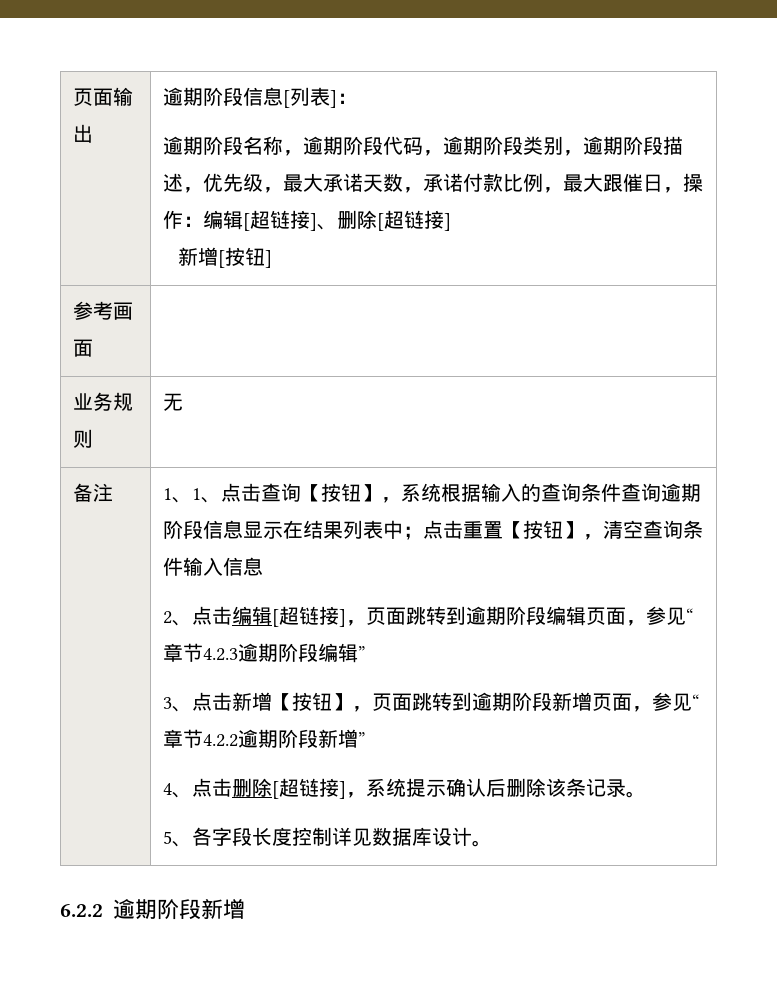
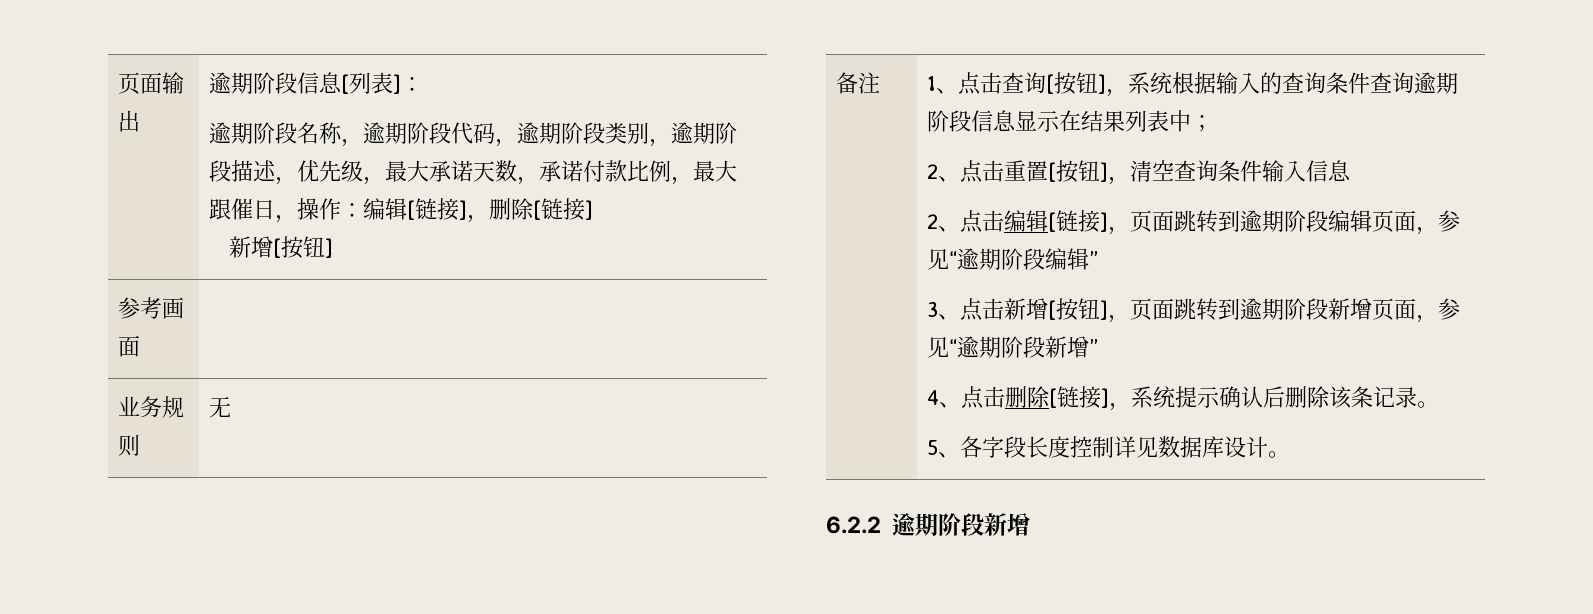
[249,210,404,231] 超链接]、删除[超 -> [415,198,542,223] 链接]，删除[
[191,488,221,503] 1、 -> (959, 91) none
[300,483,381,502] 【按钮】 -> [1046,72,1107,95] [按钮]
(423, 533) none -> [927,164,961,182] // 2、
[502,520,583,539] 【按钮】 -> [1048,160,1109,183] [按钮]
[278,606,299,625] 超 -> (1057, 222) none
[162,643,238,662] 章节4.2.3 -> (958, 259) none
[271,692,352,711] 【按钮】 -> [1048,298,1109,321] [按钮]
[162,729,238,748] 章节4.2.2 -> (958, 347) none
[278,778,299,797] 超 -> (1058, 398) none

